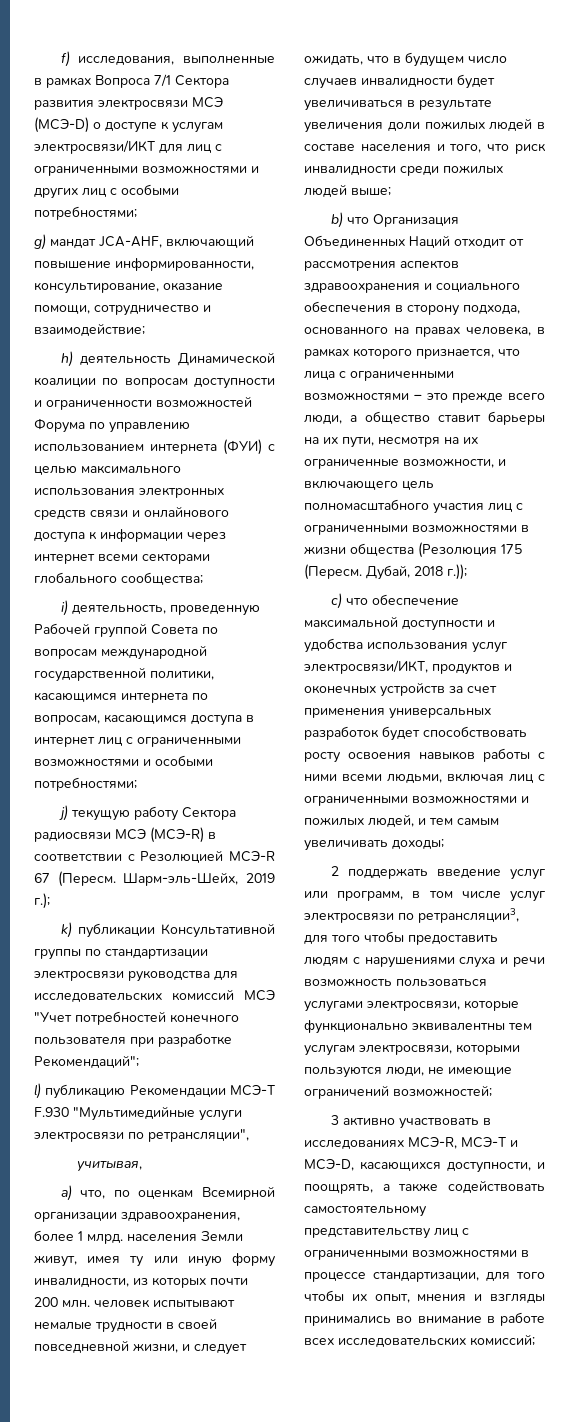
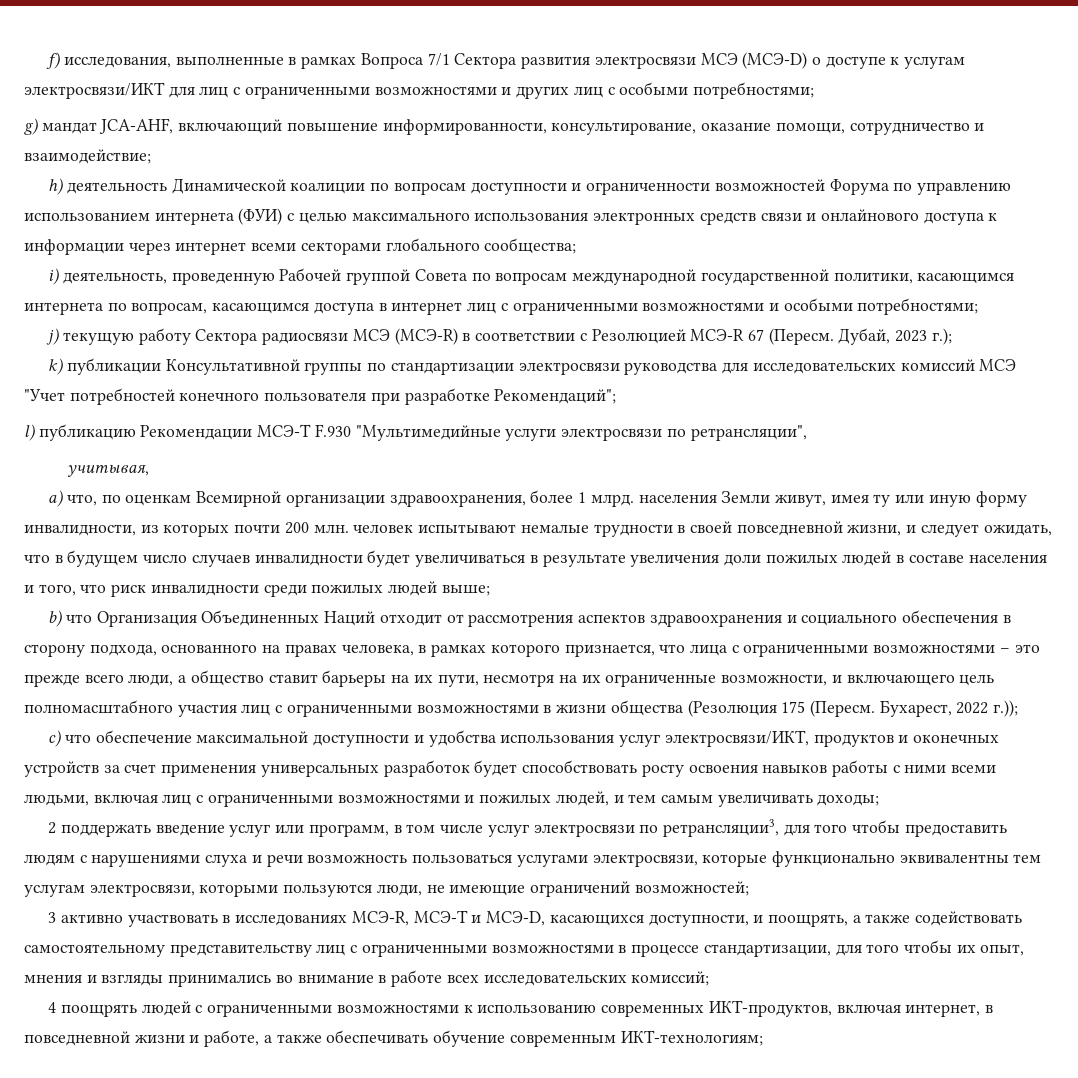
[123,872,275,886] Шарм-эль-Шейх, 2019 -> [838,328,928,345] Дубай, 2023
[366,565,443,580] Дубай, 2018 -> [879,700,989,717] Бухарест, 2022
(535, 1340) none -> [48,1000,993,1017] [24,1030,763,1047] // 4 поощрять людей с ограниченными возможностями к использованию современных ИКТ-продуктов, включая интернет, в повседневной жизни и работе, а также обеспечивать обучение современным ИКТ-технологиям;

